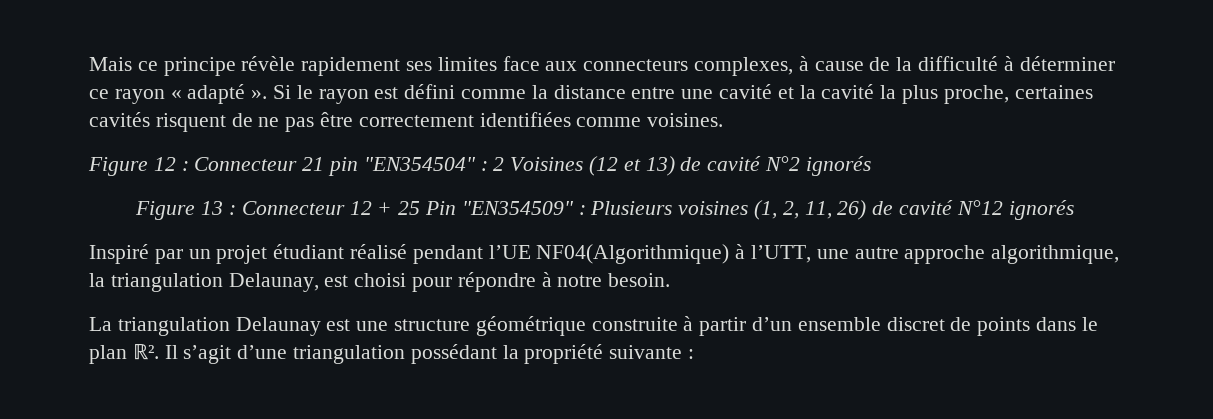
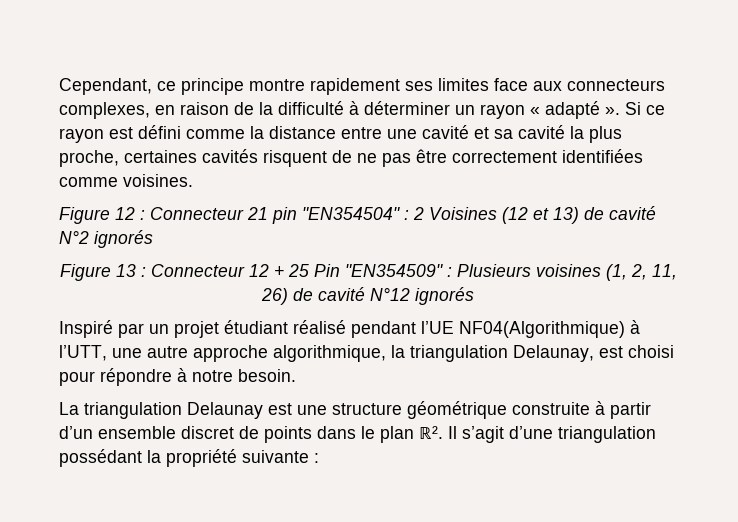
[89,57,132,71] Mais -> [59,78,152,95] Cependant,
[241,56,296,71] révèle -> [249,79,305,91] montre
[798,56,864,71] à cause -> [155,102,229,115] en raison
[89,89,109,99] ce -> [455,105,475,115] un
[296,85,313,99] le -> [646,105,665,115] ce
[799,85,816,99] la -> [494,129,513,139] sa

